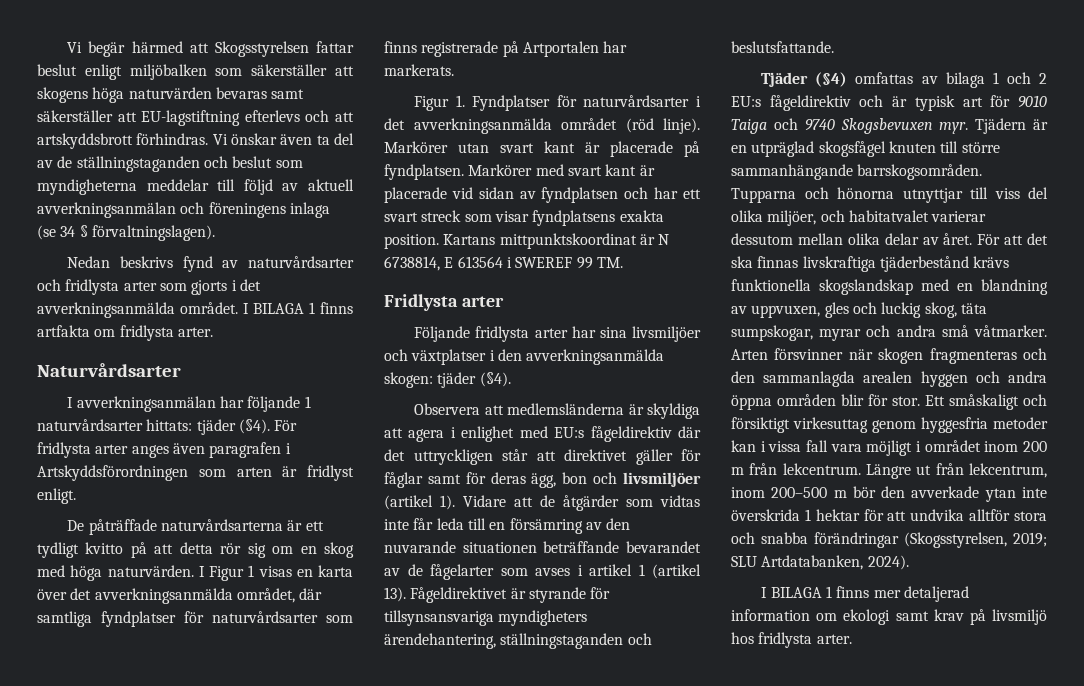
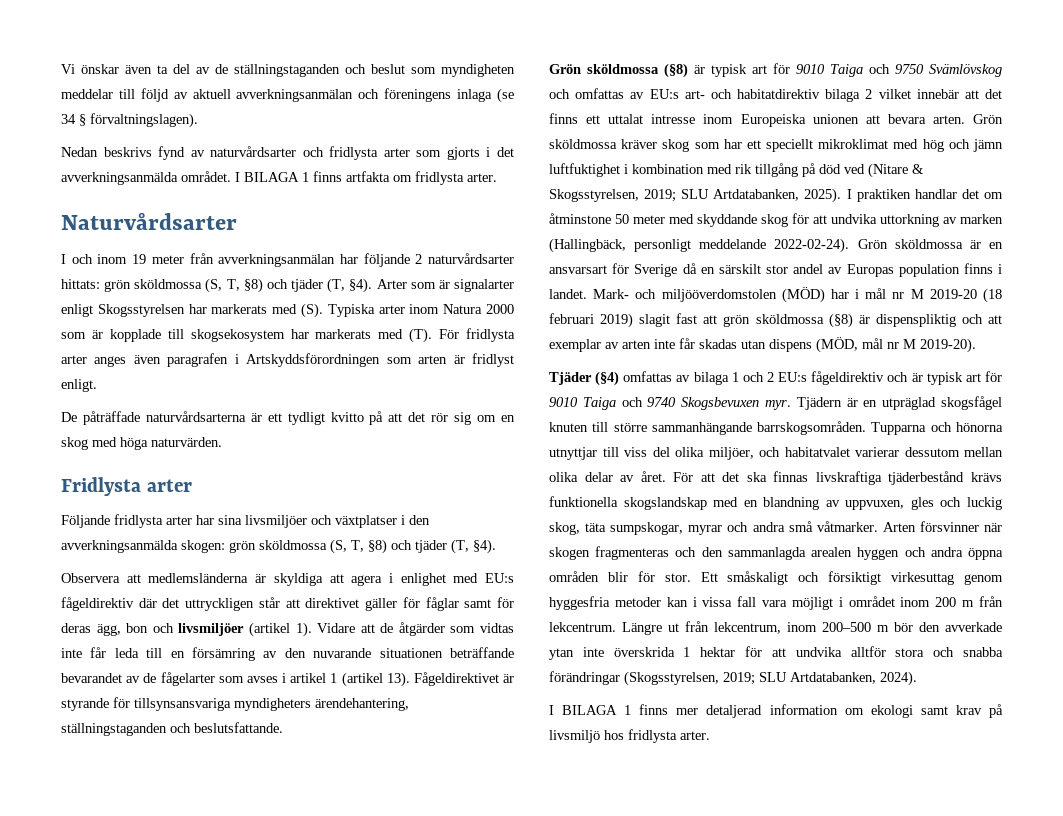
[67,41,354,57] [37,64,355,80] [37,87,305,103] [37,110,354,126] [37,133,228,149] Vi begär härmed att Skogsstyrelsen fattar beslut enligt miljöbalken som säkerställer att skogens höga naturvärden bevaras samt säkerställer att EU-lagstiftning efterlevs och att artskyddsbrott förhindras. Vi -> [61,64,75,74] Vi
[37,179,137,195] myndigheterna -> [441,64,515,77] myndigheten
(74, 402) none -> [71,253,214,264] och inom 19 meter från
[304,396,311,408] 1 -> [415,254,423,264] 2
[196,419,270,435] tjäder (§4). -> [104,278,514,293] [61,303,514,318] [61,328,433,343] grön sköldmossa (S, T, §8) och tjäder (T, §4). Arter som är signalarter enligt Skogsstyrelsen har markerats med (S). Typiska arter inom Natura 2000 som är kopplade till skogsekosystem har markerats med (T).
[179,542,213,554] detta -> [408,412,426,422] det
[198,565,353,581] [37,588,323,604] [37,611,353,627] [384,41,628,57] [384,64,454,76] [414,95,701,111] [384,118,700,134] [384,141,700,157] [384,164,655,180] [384,187,701,203] [384,210,664,226] [384,233,670,249] [384,256,623,271] I Figur 1 visas en karta över det avverkningsanmälda området, där samtliga fyndplatser för naturvårdsarter som finns registrerade på Artportalen har markerats. // Figur 1. Fyndplatser för naturvårdsarter i det avverkningsanmälda området (röd linje). Markörer utan svart kant är placerade på fyndplatsen. Markörer med svart kant är placerade vid sidan av fyndplatsen och har ett svart streck som visar fyndplatsens exakta position. Kartans mittpunktskoordinat är N 6738814, E 613564 i SWEREF 99 TM. -> (222, 442) none
[437,372,511,388] tjäder (§4). -> [229,539,496,554] grön sköldmossa (S, T, §8) och tjäder (T, §4).
(834, 47) none -> [549,63,1002,78] [549,88,1003,102] [549,113,1004,127] [549,139,1003,152] [549,163,924,178] [549,188,1003,203] [549,213,1003,227] [549,238,1004,253] [549,263,1002,277] [549,287,1002,303] [549,313,1002,328] [549,337,976,353] // Grön sköldmossa (§8) är typisk art för 9010 Taiga och 9750 Svämlövskog och omfattas av EU:s art- och habitatdirektiv bilaga 2 vilket innebär att det finns ett uttalat intresse inom Europeiska unionen att bevara arten. Grön sköldmossa kräver skog som har ett speciellt mikroklimat med hög och jämn luftfuktighet i kombination med rik tillgång på död ved (Nitare & Skogsstyrelsen, 2019; SLU Artdatabanken, 2025). I praktiken handlar det om åtminstone 50 meter med skyddande skog för att undvika uttorkning av marken (Hallingbäck, personligt meddelande 2022-02-24). Grön sköldmossa är en ansvarsart för Sverige då en särskilt stor andel av Europas population finns i landet. Mark- och miljööverdomstolen (MÖD) har i mål nr M 2019-20 (18 februari 2019) slagit fast att grön sköldmossa (§8) är dispenspliktig och att exemplar av arten inte får skadas utan dispens (MÖD, mål nr M 2019-20).

